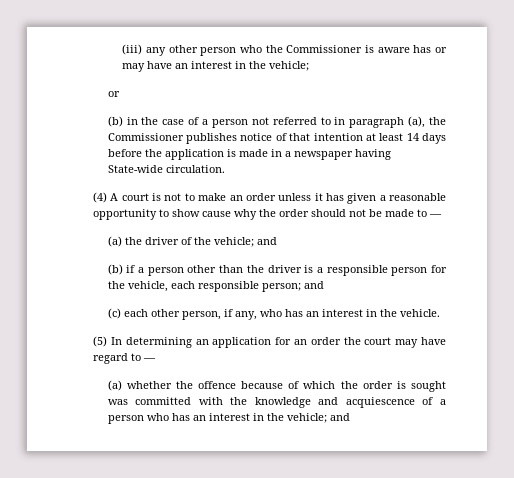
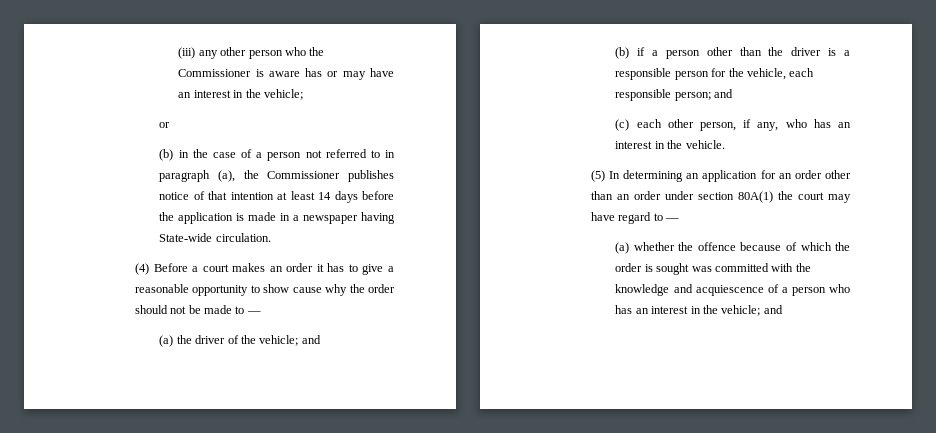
[110,193,312,201] A court is not to make an order unless -> [153,263,314,272] Before a court makes an order
[347,193,377,204] given -> [348,264,384,275] to give
(341, 341) none -> [825,170,851,179] [590,191,773,203] other than an order under section 80A(1)

